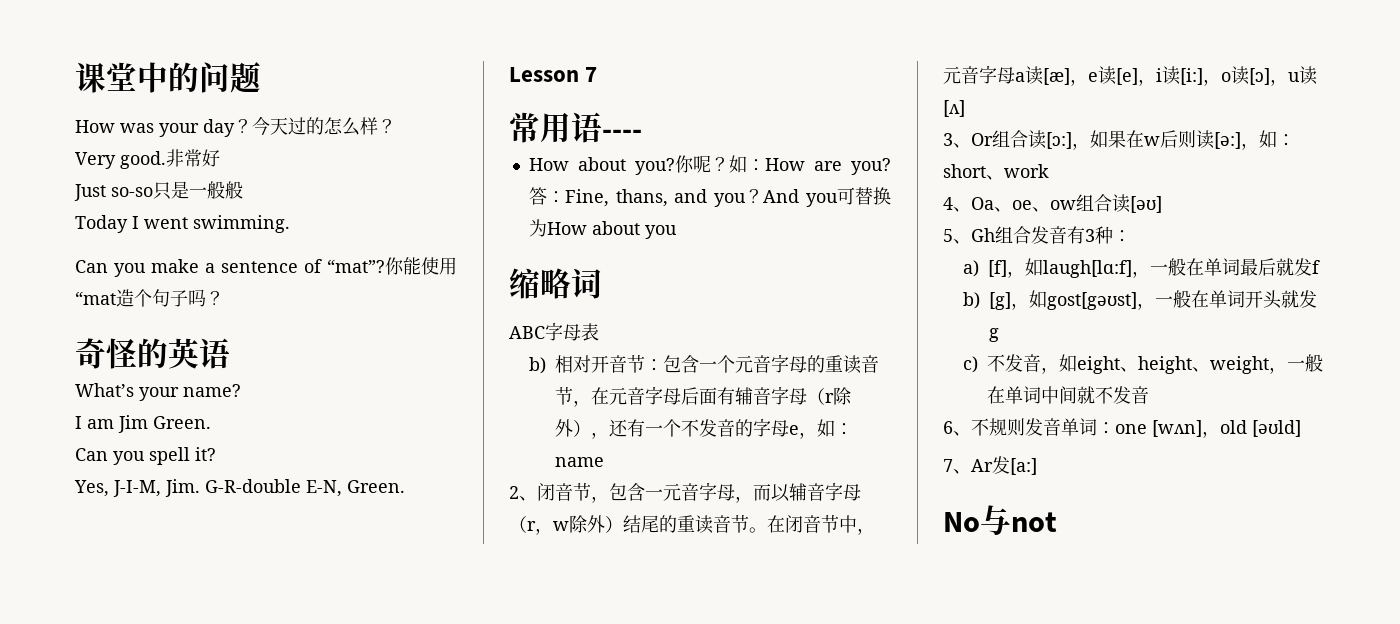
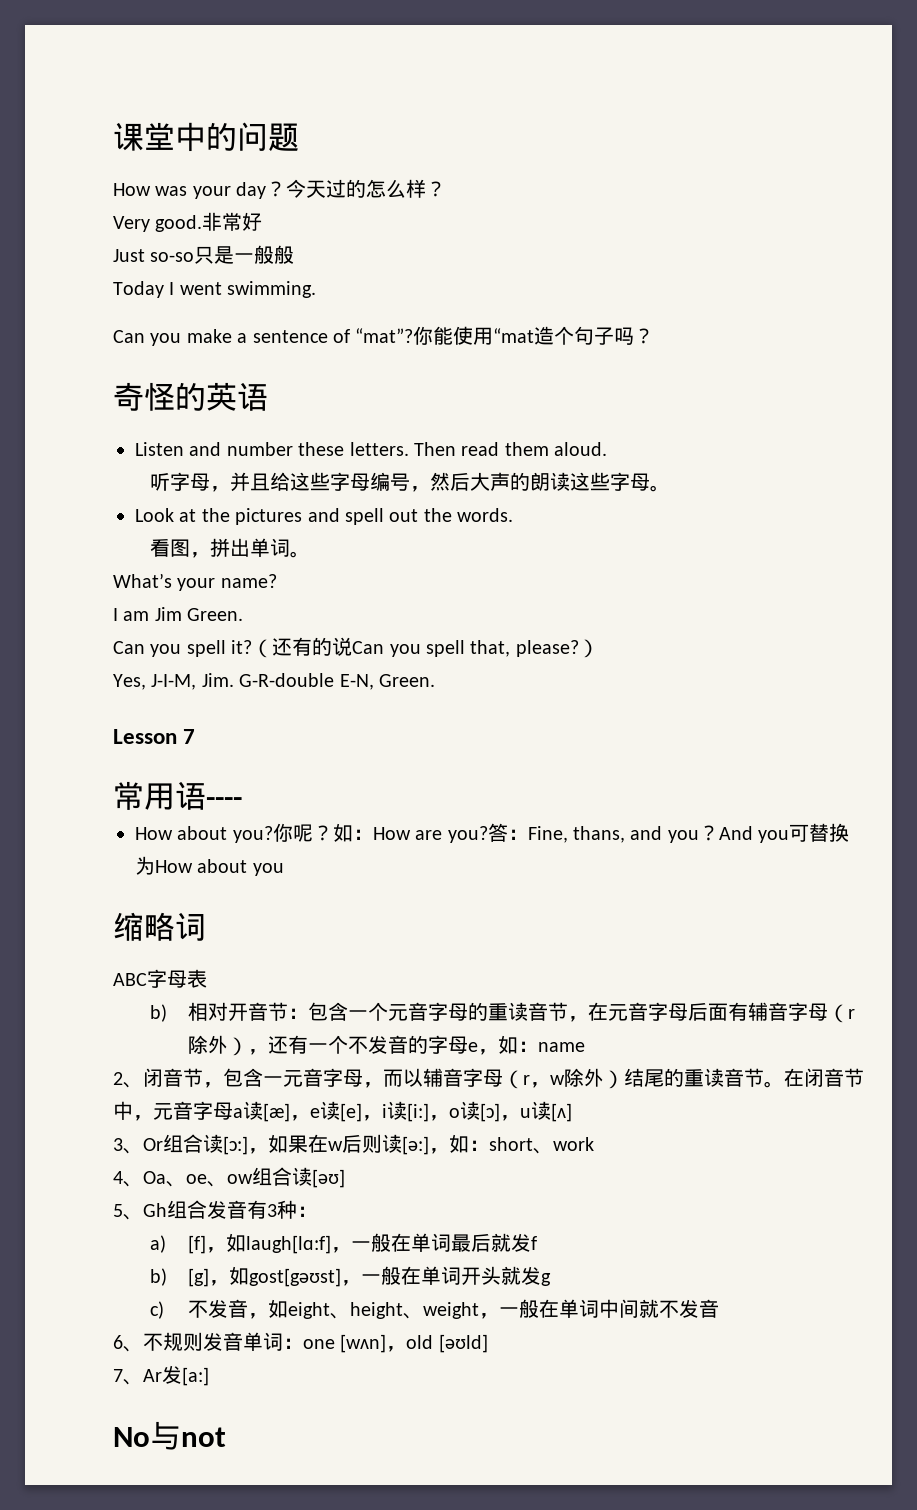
(230, 353) none -> [135,442,608,456] [150,472,671,492] [135,508,514,525] [150,538,311,558] // Listen and number these letters. Then read them aloud. // 听字母，并且给这些字母编号，然后大声的朗读这些字母。 // Look at the pictures and spell out the words. // 看图，拼出单词。
(216, 454) none -> [252,637,599,658] （还有的说Can you spell that, please?）

